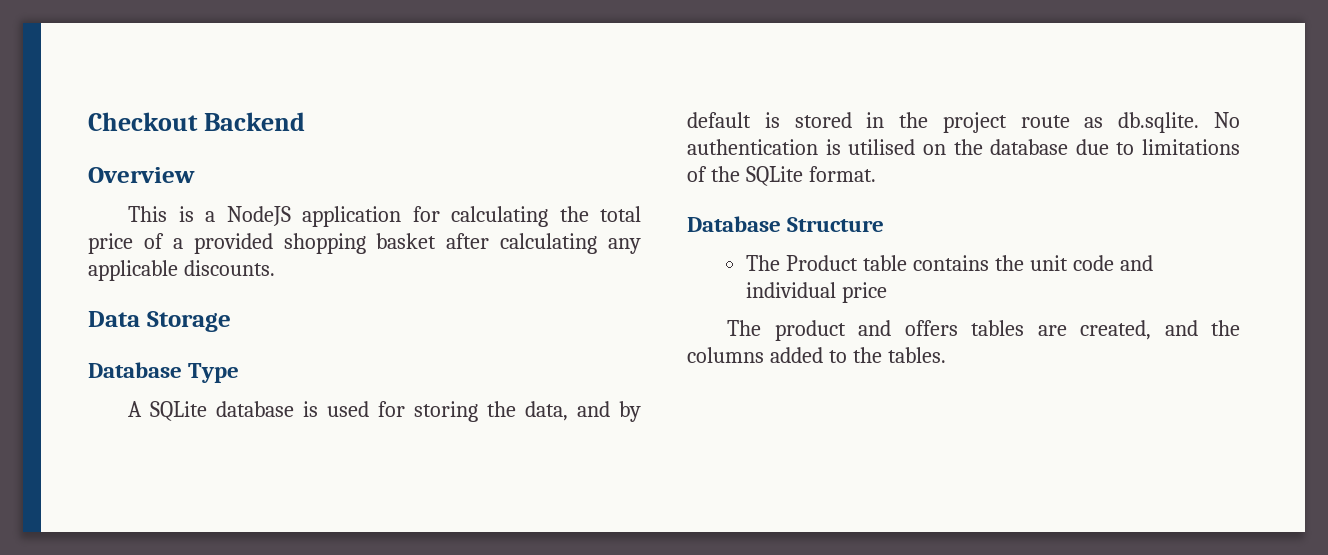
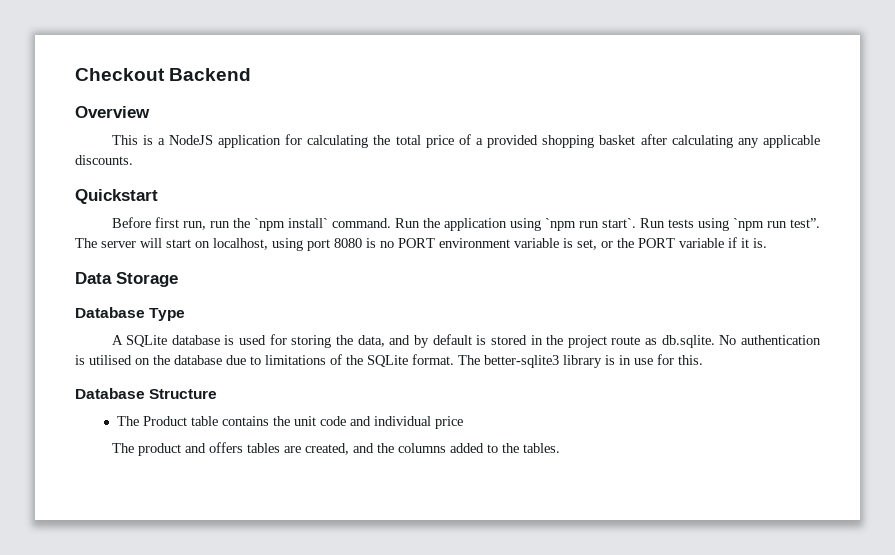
(275, 268) none -> [75,189,158,204] [111,217,821,231] [75,237,767,251] // Quickstart // Before first run, run the `npm install` command. Run the application using `npm run start`. Run tests using `npm run test”. The server will start on localhost, using port 8080 is no PORT environment variable is set, or the PORT variable if it is.
(876, 174) none -> [458,354,703,368] The better-sqlite3 library is in use for this.

